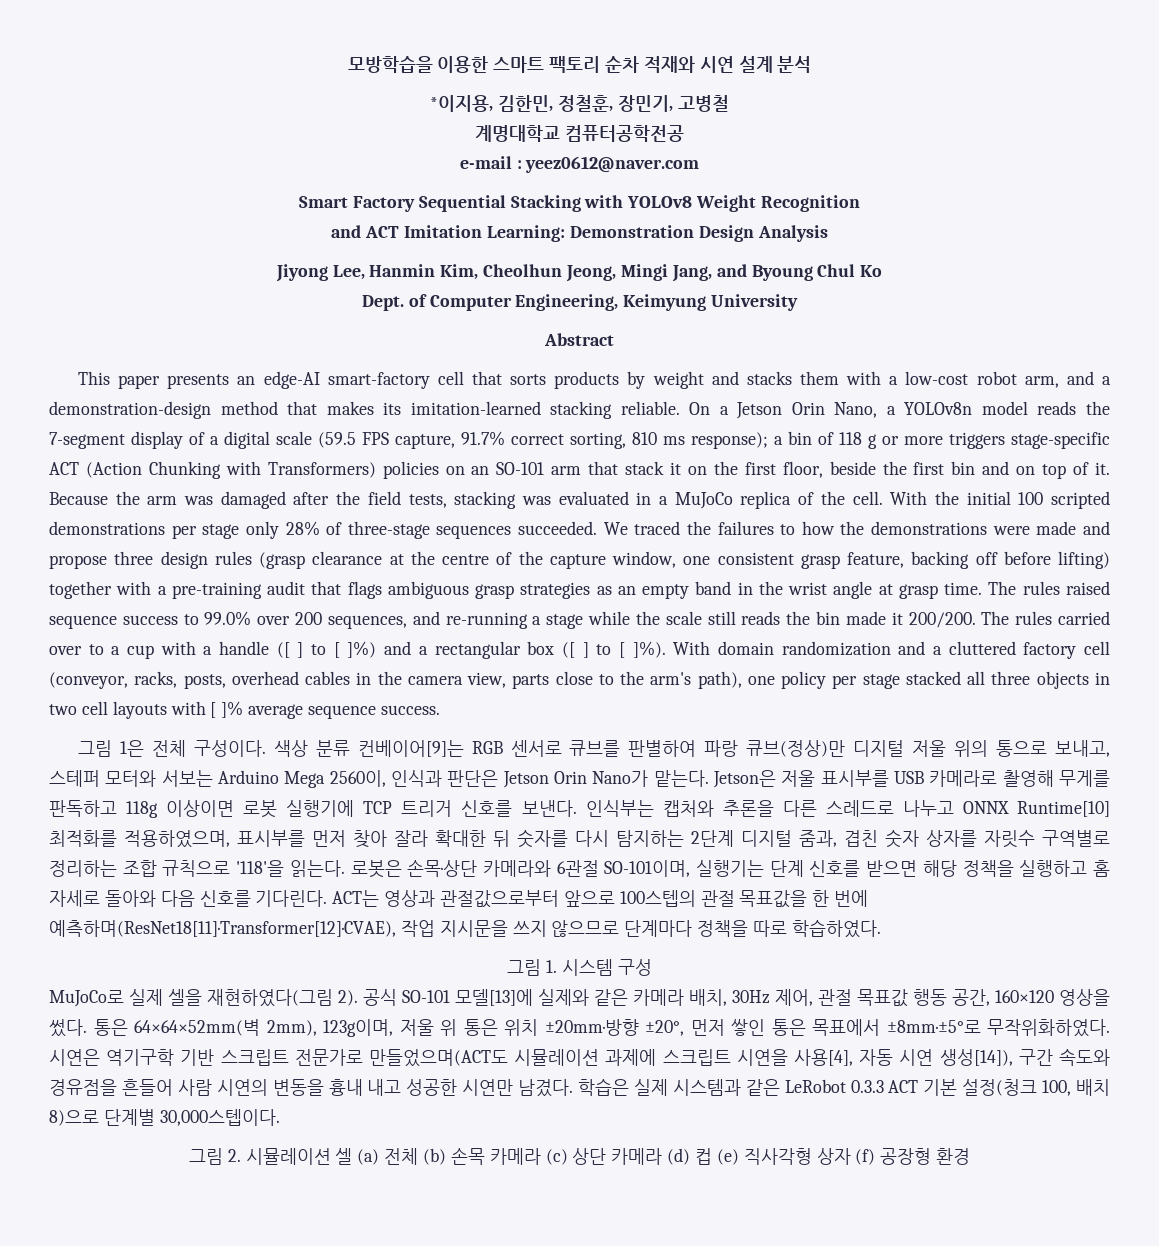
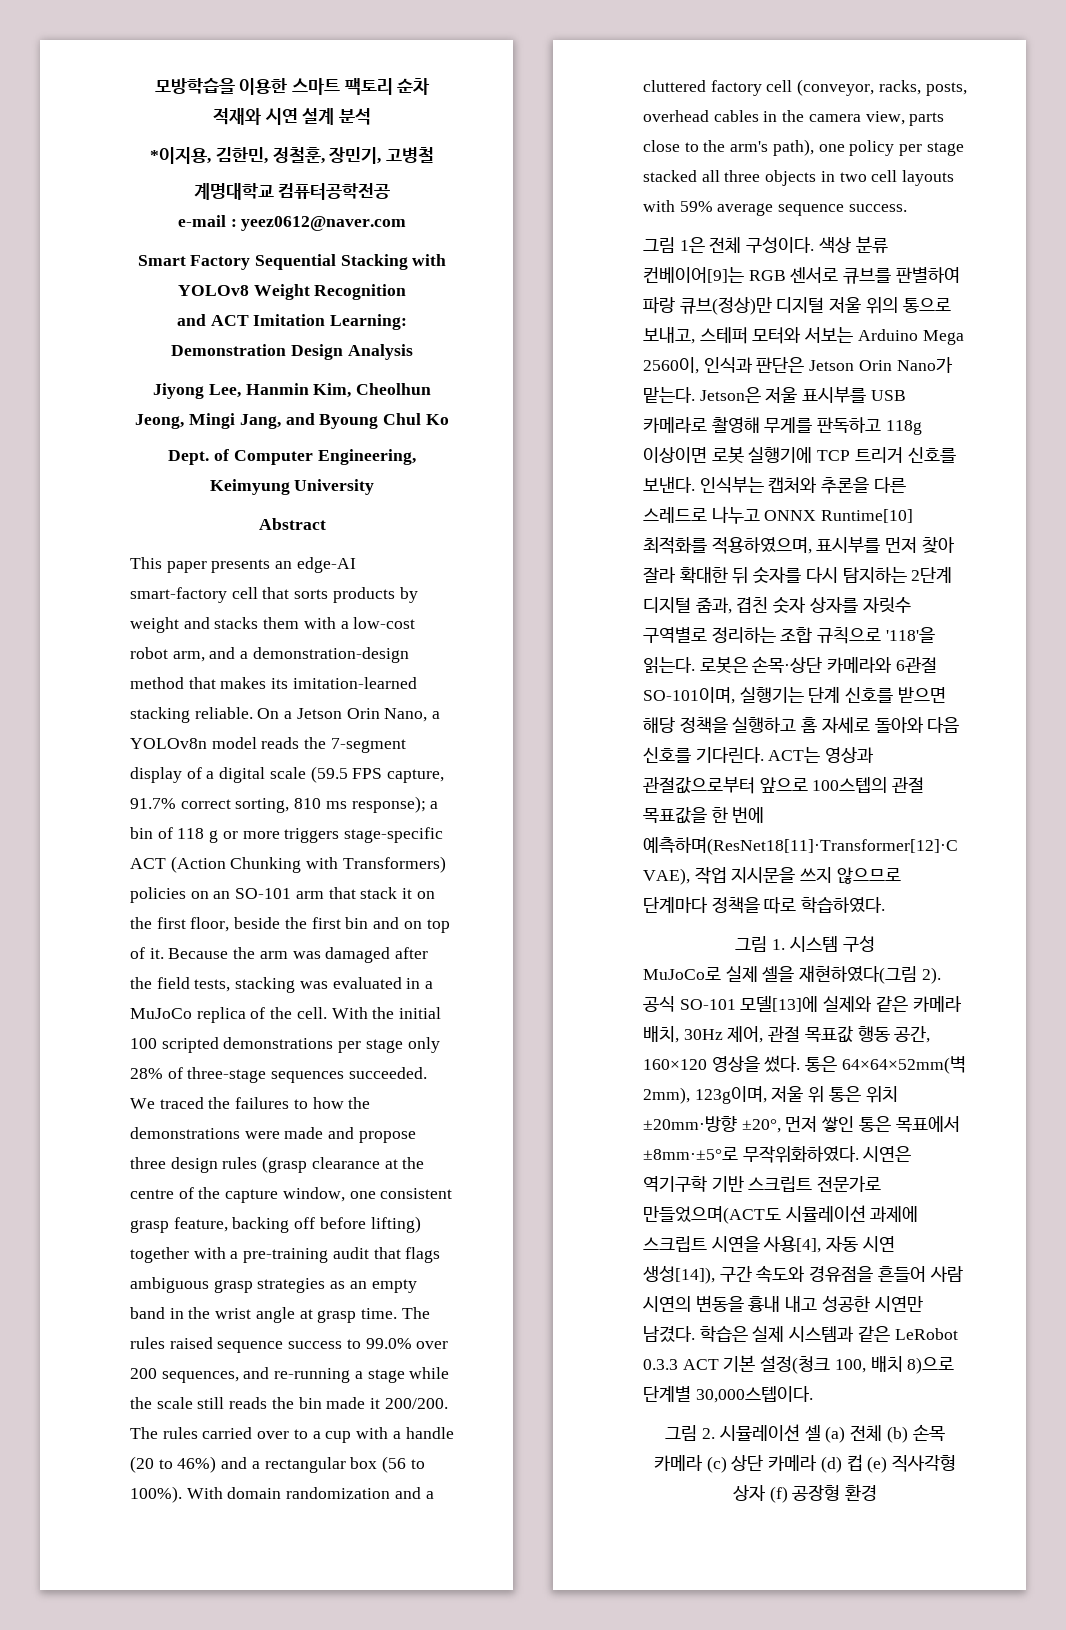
[276,641,666,659] ([ ] to [ ]%) and a rectangular box ([ ] to [ ]%). -> [130,1456,425,1473] [130,1486,182,1503] (20 to 46%) and a rectangular box (56 to 100%).
[210,701,244,718] [ ]% -> [679,201,713,212] 59%

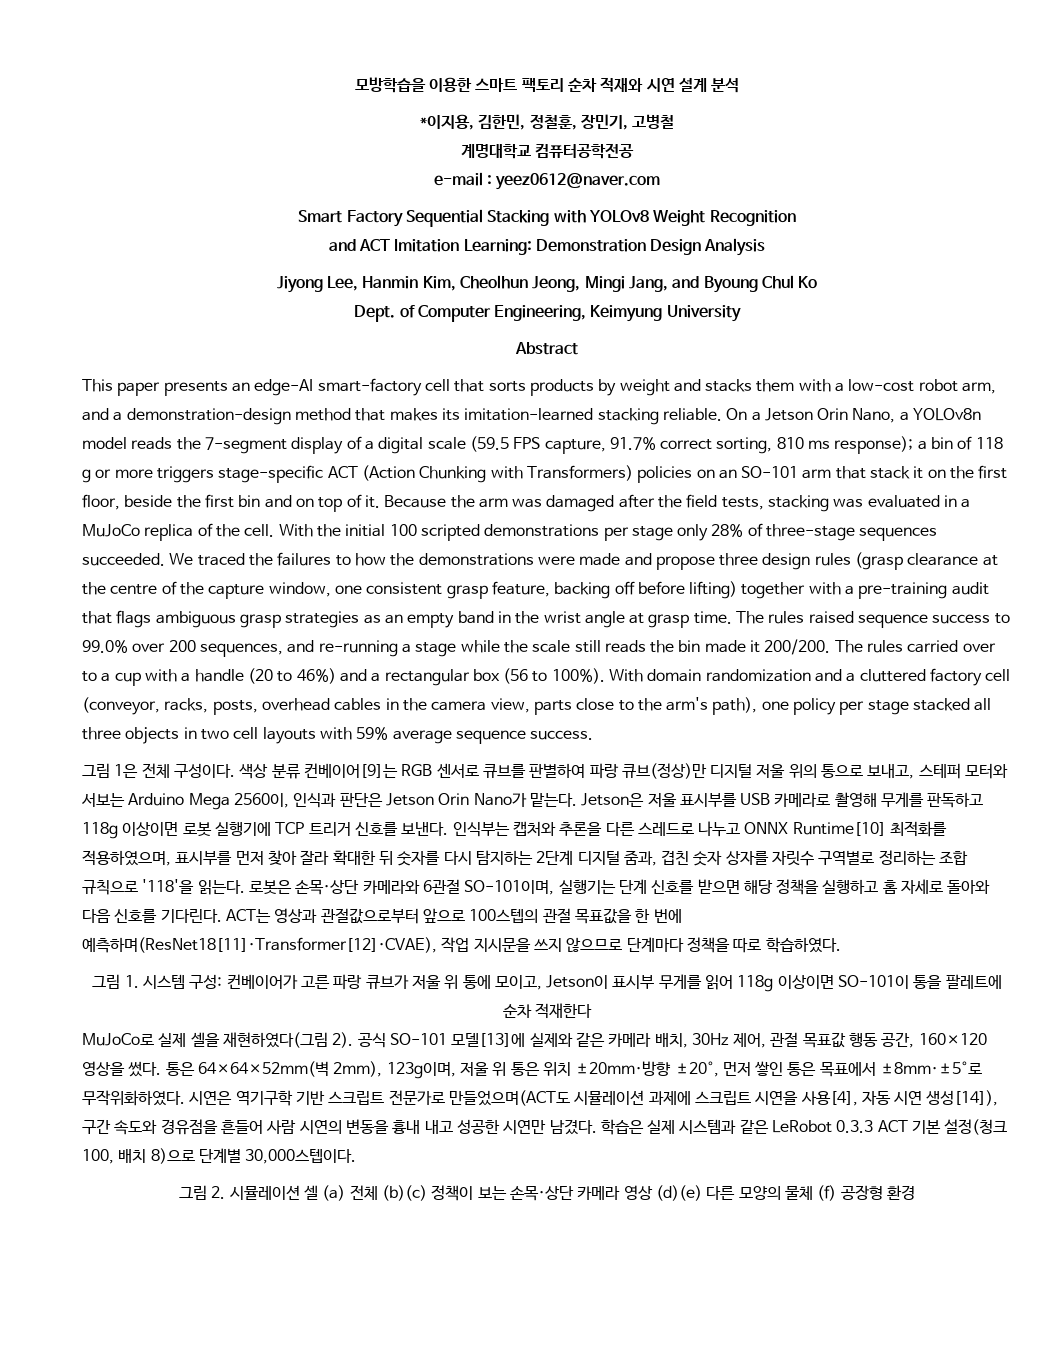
[842,936,875,952] 구성 -> [189,974,1002,992] [502,1003,593,1019] 구성: 컨베이어가 고른 파랑 큐브가 저울 위 통에 모이고, Jetson이 표시부 무게를 읽어 118g 이상이면 SO-101이 통을 팔레트에 순차 적재한다
[886,1424,945,1443] [653,1454,957,1473] [732,1485,766,1501] (b) 손목 카메라 (c) 상단 카메라 (d) 컵 (e) 직사각형 상자 -> [382,1185,813,1201] (b)(c) 정책이 보는 손목·상단 카메라 영상 (d)(e) 다른 모양의 물체

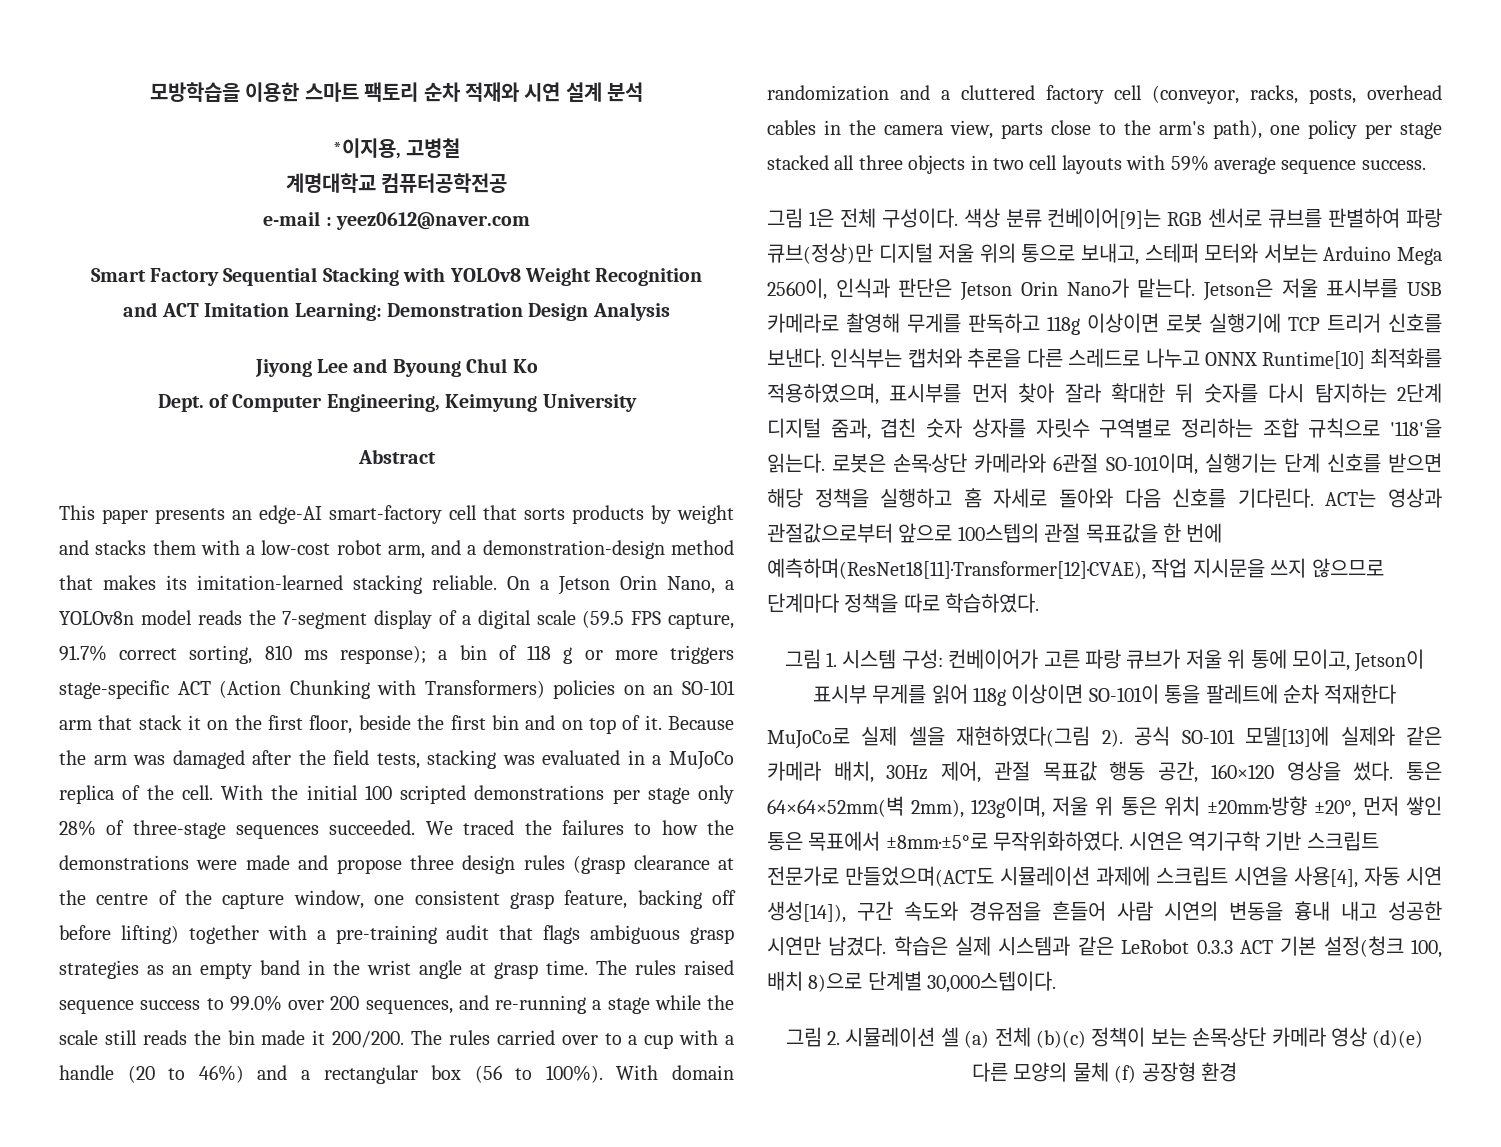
[478,114,628,130] 김한민, 정철훈, 장민기, -> (401, 148) none
[327,275,668,292] Lee, Hanmin Kim, Cheolhun Jeong, Mingi Jang, -> [316,359,348,373] Lee

